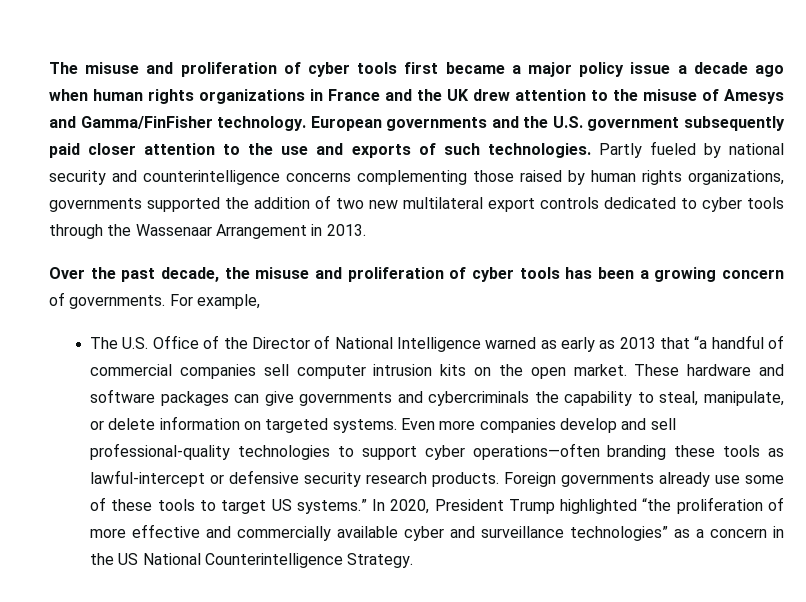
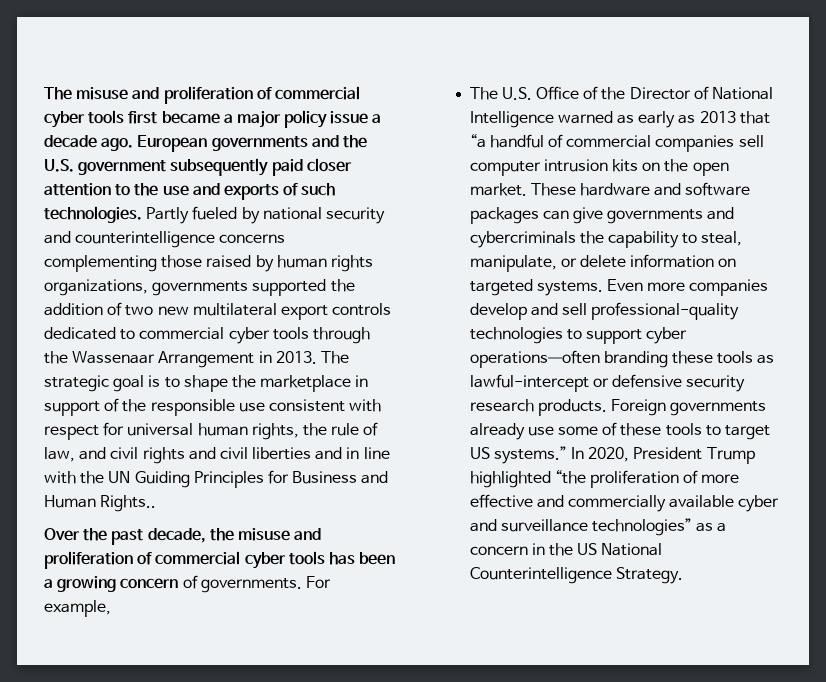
(301, 68) none -> [274,86,360,100] commercial
[755,65,785,77] [49,89,784,104] [49,116,307,131] ago when human rights organizations in France and the UK drew attention to the misuse of Amesys and Gamma/FinFisher technology. -> [101,138,134,151] ago.
(697, 203) none -> [139,327,225,340] commercial
(366, 230) none -> [320,351,349,364] [44,375,369,392] [44,398,382,416] [44,422,379,440] [44,447,390,464] [44,470,389,488] [44,495,157,512] The strategic goal is to shape the marketplace in support of the responsible use consistent with respect for universal human rights, the rule of law, and civil rights and civil liberties and in line with the UN Guiding Principles for Business and Human Rights..
(467, 273) none -> [155,551,241,565] commercial

